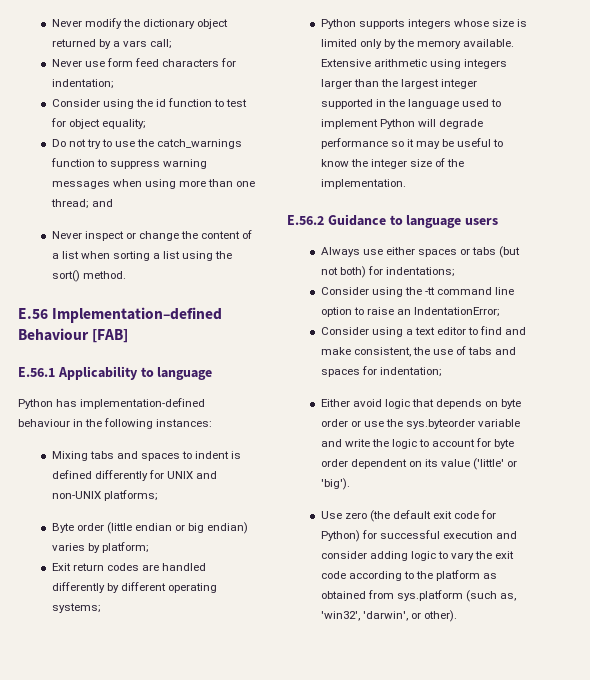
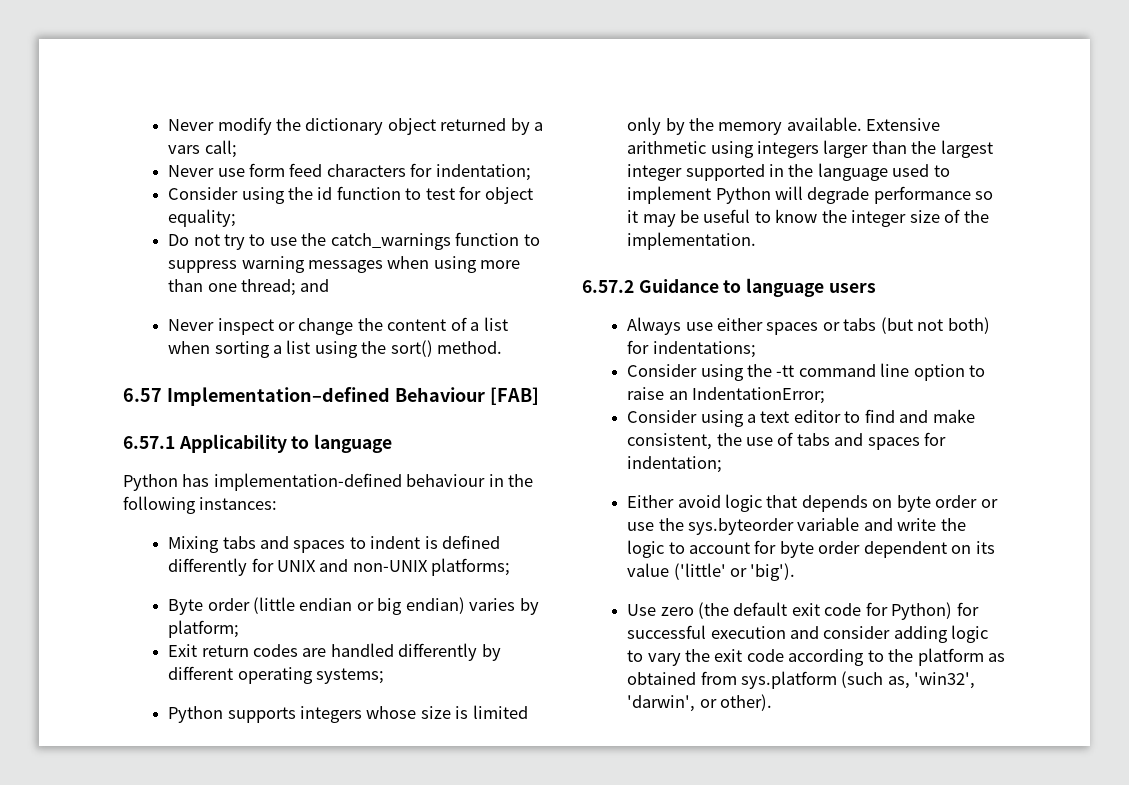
[18,308,48,319] E.56 -> [123,388,162,402] 6.57
[18,367,55,377] E.56.1 -> [123,436,175,449] 6.57.1
[287,215,324,225] E.56.2 -> [582,280,634,293] 6.57.2

